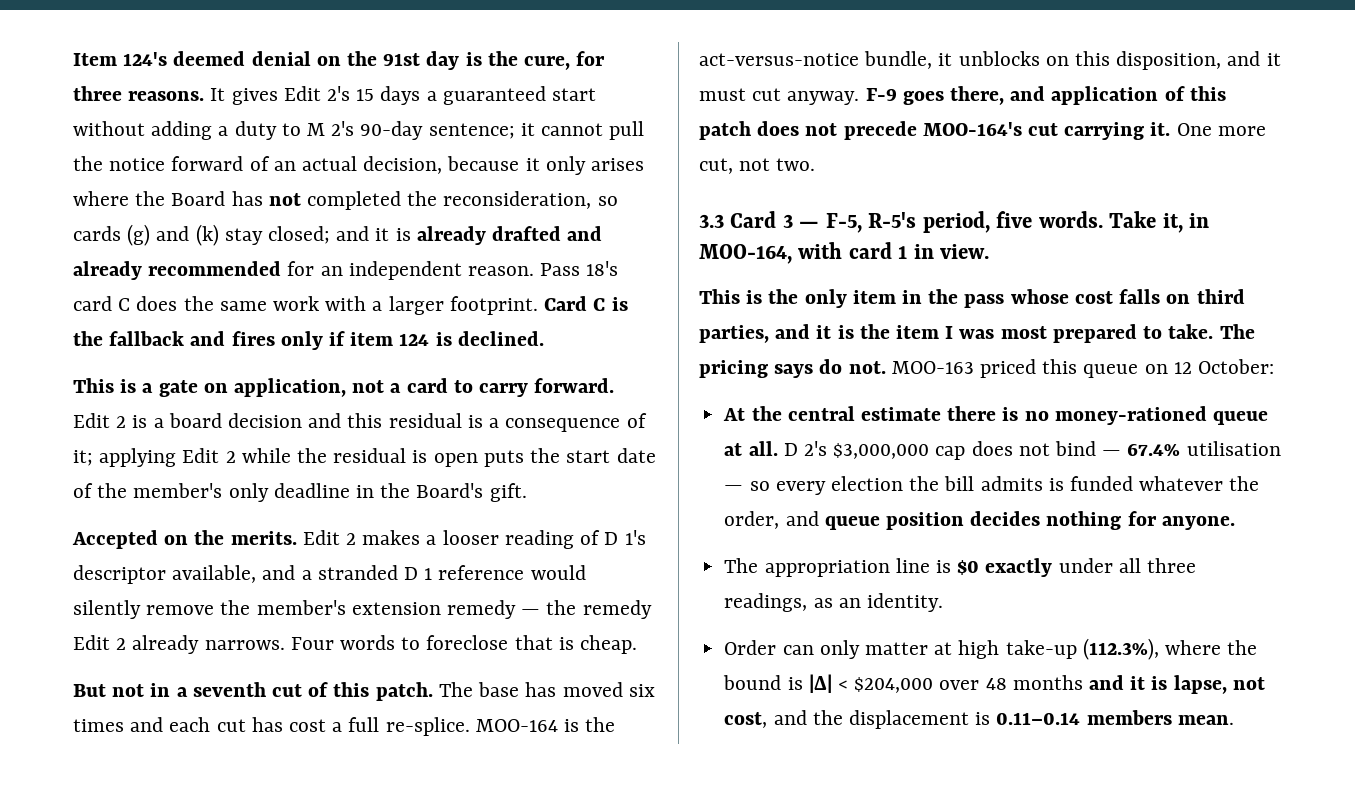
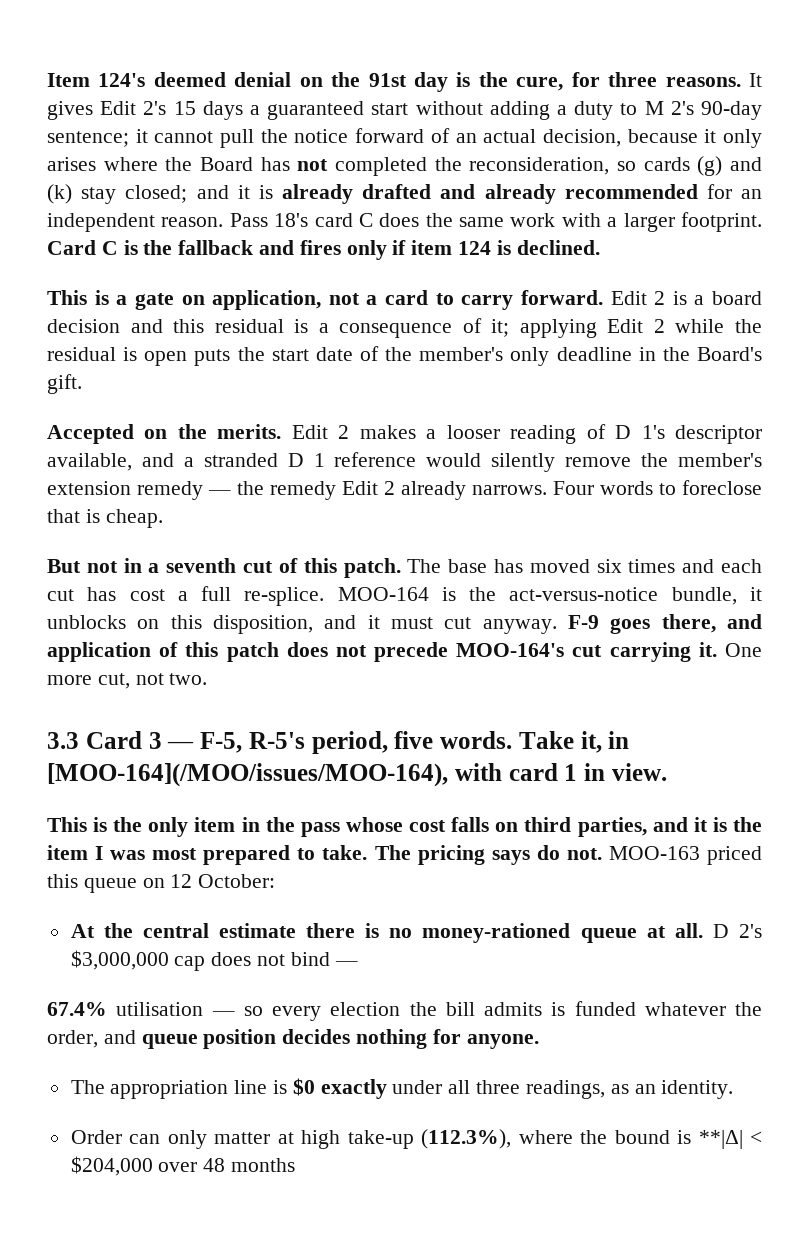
[699,244,792,264] MOO-164, -> [47,763,448,787] [MOO-164](/MOO/issues/MOO-164),
(1122, 453) none -> (358, 963) //
[808,674,832,693] |Δ| -> [698,1130,743,1149] **|Δ|
[1088,675,1265,694] [724,710,1234,729] and it is lapse, not cost, and the displacement is 0.11–0.14 members mean. -> (296, 1165) none

